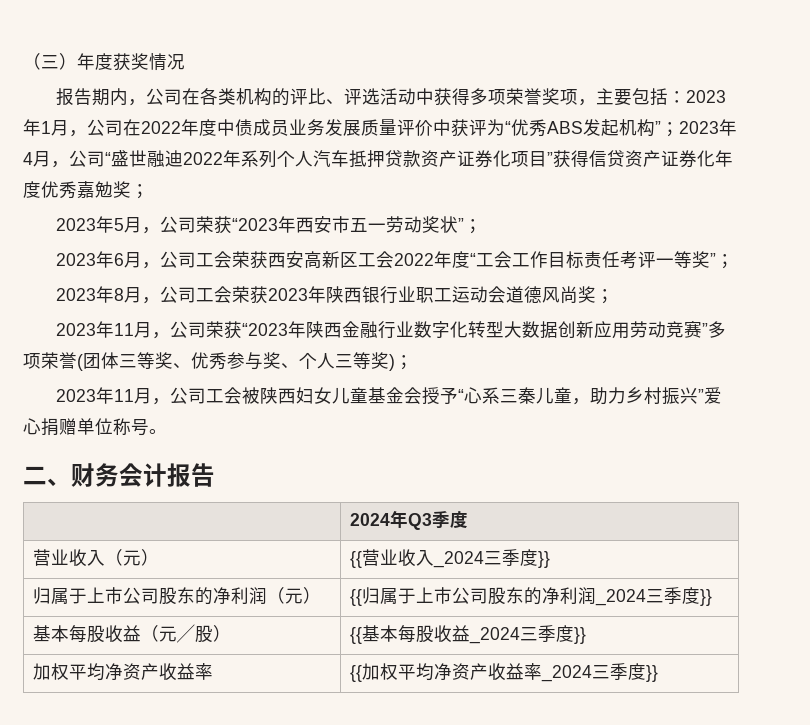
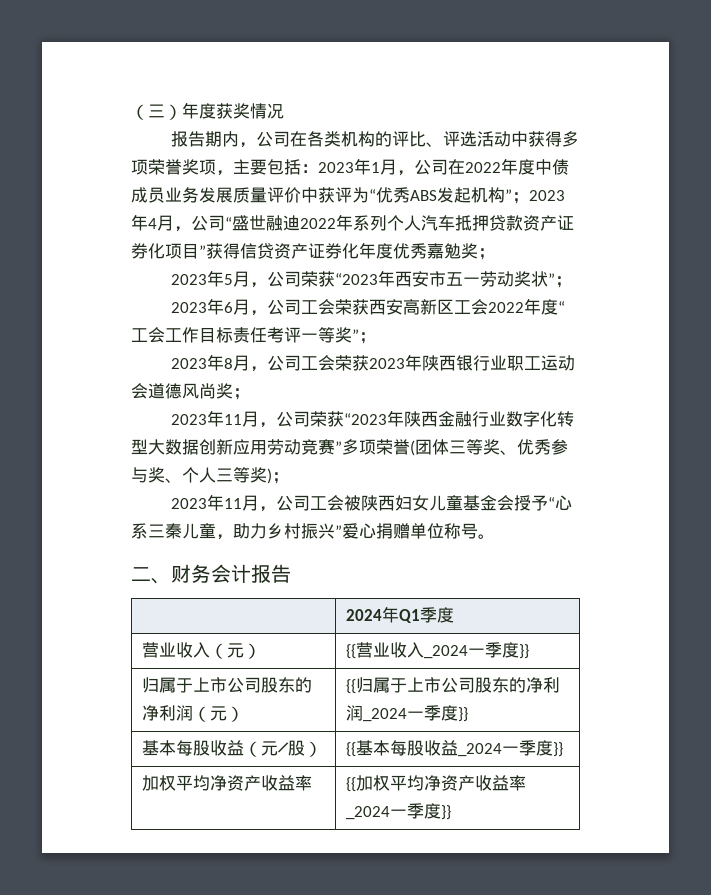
[408,513,433,530] Q3 -> [398,609,420,623] Q1
[484,551,503,565] 三 -> [467,648,485,656] 一
[646,589,665,603] 三 -> [406,711,424,719] 一
[520,627,539,641] 三 -> [501,746,519,754] 一
[592,665,611,679] 三 -> [389,809,407,817] 一

